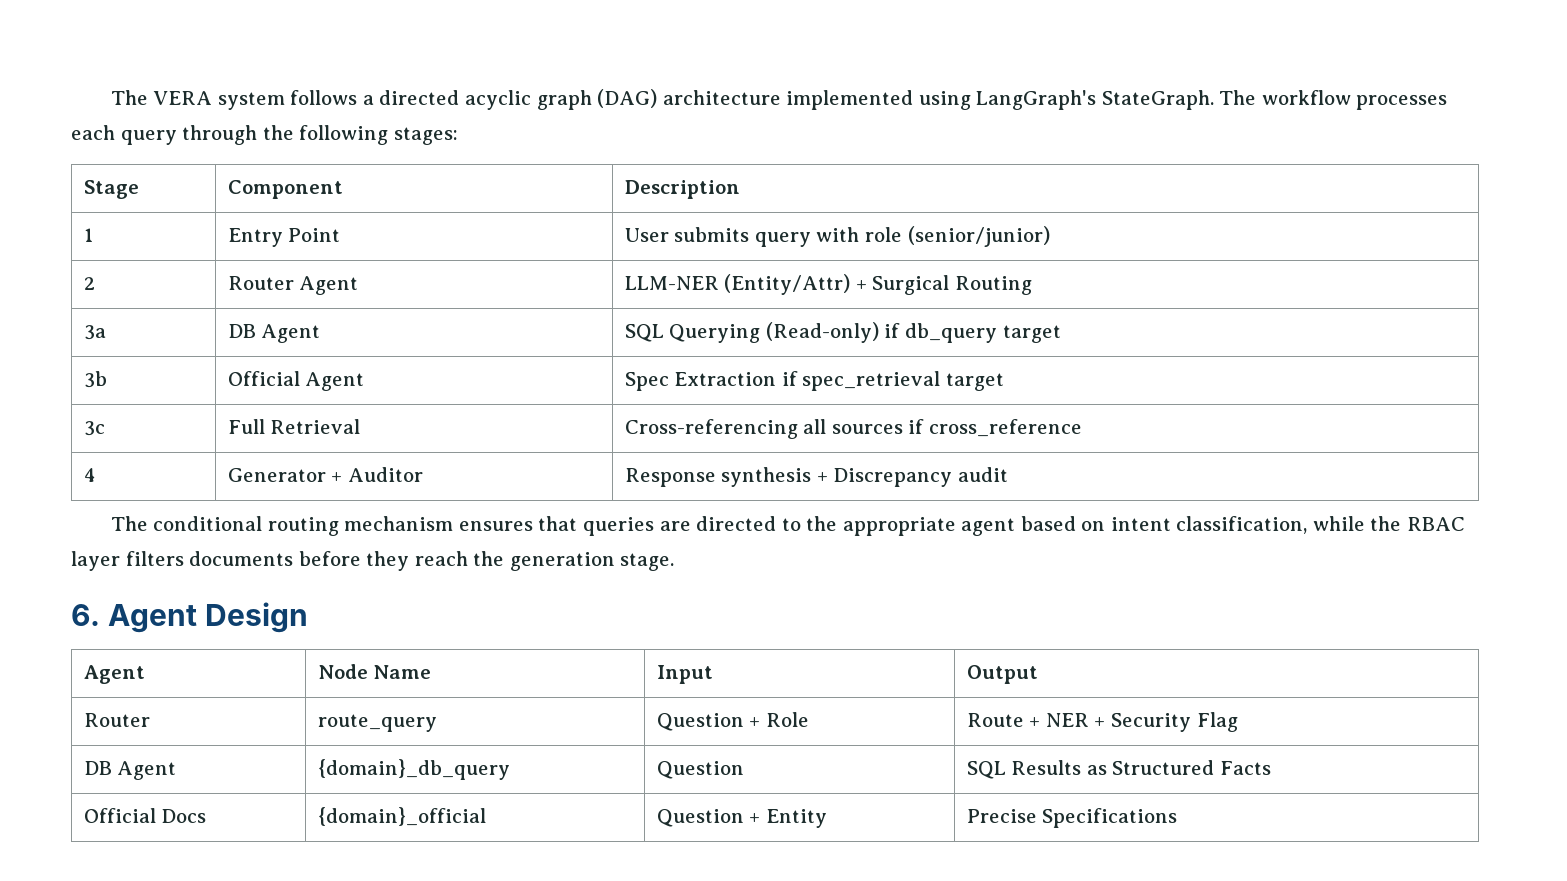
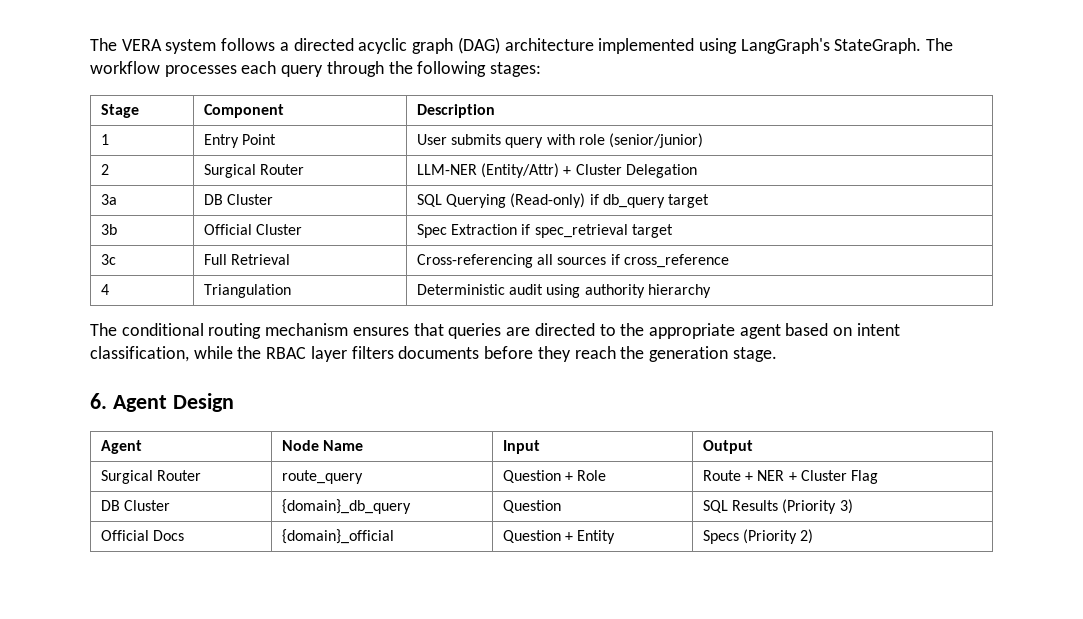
[227,276,359,295] Router Agent -> [203,164,304,178] Surgical Router
[872,275,1032,295] Surgical Routing -> [575,164,697,178] Cluster Delegation
[261,324,321,343] Agent -> [226,194,273,205] Cluster
[305,372,365,391] Agent -> [255,224,302,235] Cluster
[227,467,423,482] [624,467,1008,487] Generator + Auditor | Response synthesis + Discrepancy audit -> [203,284,291,298] [416,284,711,298] Triangulation | Deterministic audit using authority hierarchy
(1038, 674) none -> [100,470,153,484] Surgical
[1110,713,1191,732] Security -> [800,470,847,481] Cluster
[117,761,177,780] Agent -> [123,500,170,511] Cluster
[1086,760,1271,775] as Structured Facts -> [782,499,853,514] (Priority 3)
[966,808,1178,828] Precise Specifications -> [702,529,814,544] Specs (Priority 2)

